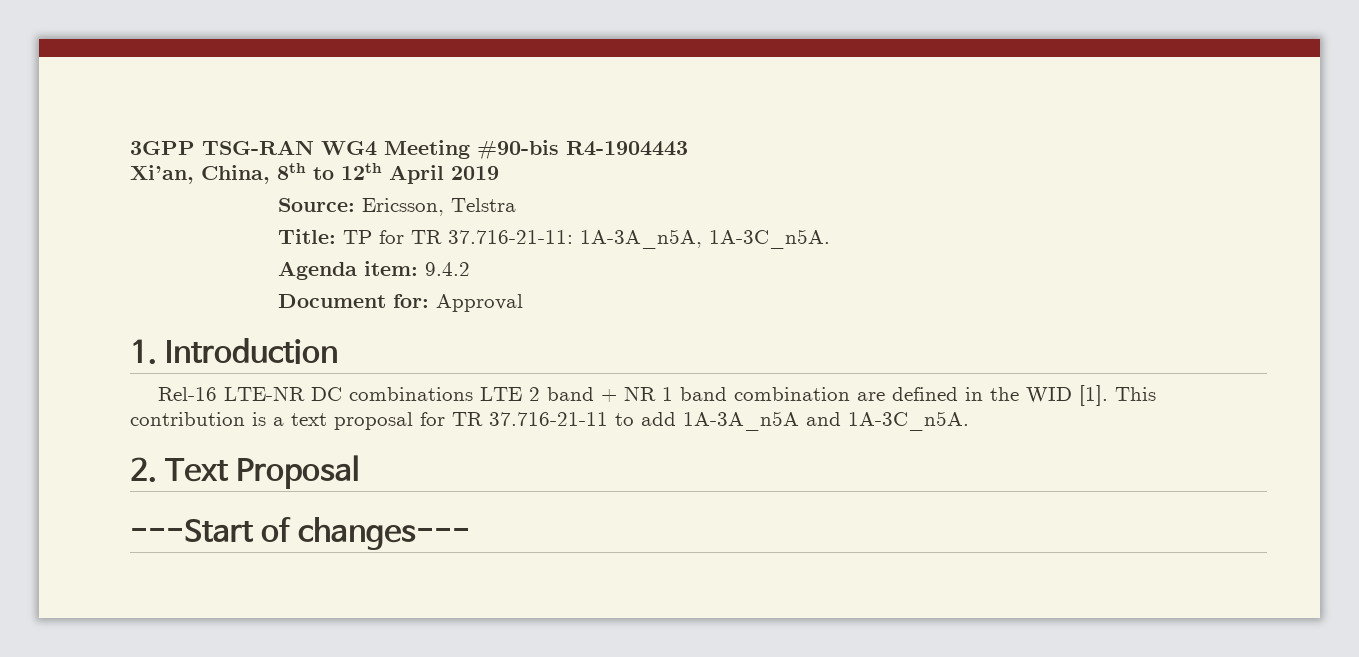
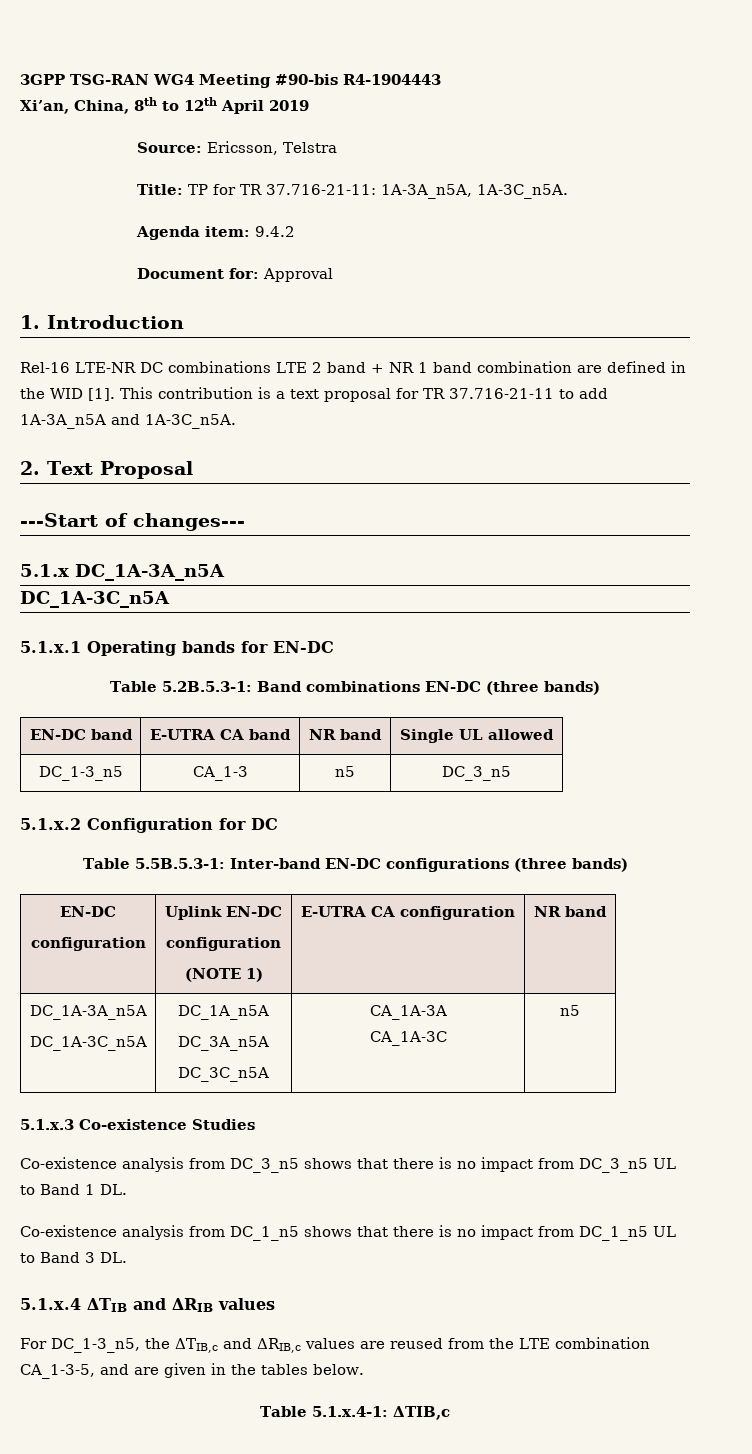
(471, 533) none -> [20,564,225,581] [20,591,170,608] [20,641,334,656] [110,681,600,695] [29,729,133,740] [150,729,291,740] [309,729,382,740] [399,729,554,743] [38,766,123,781] [192,766,248,781] [335,766,355,777] [441,766,511,781] [20,818,278,833] [82,858,628,872] [60,906,116,917] [30,937,146,951] [165,906,282,920] [166,937,281,951] [184,968,263,982] [300,906,515,920] [534,906,607,917] [29,1005,147,1020] [29,1036,147,1051] [178,1005,269,1020] [178,1036,269,1051] [178,1067,269,1082] [369,1005,447,1020] [369,1031,447,1046] [560,1005,580,1016] [20,1119,255,1130] [20,1157,676,1173] [20,1184,127,1195] [20,1225,676,1241] [20,1252,127,1263] [20,1298,275,1312] [20,1337,650,1353] [20,1363,364,1379] [260,1406,450,1420] // 5.1.x DC_1A-3A_n5A // DC_1A-3C_n5A // 5.1.x.1 Operating bands for EN-DC // Table 5.2B.5.3-1: Band combinations EN-DC (three bands) // EN-DC band | E-UTRA CA band | NR band | Single UL allowed // DC_1-3_n5 | CA_1-3 | n5 | DC_3_n5 // 5.1.x.2 Configuration for DC // Table 5.5B.5.3-1: Inter-band EN-DC configurations (three bands) // EN-DC // configuration | Uplink EN-DC // configuration // (NOTE 1) | E-UTRA CA configuration | NR band // DC_1A-3A_n5A // DC_1A-3C_n5A | DC_1A_n5A // DC_3A_n5A // DC_3C_n5A | CA_1A-3A // CA_1A-3C | n5 // 5.1.x.3 Co-existence Studies // Co-existence analysis from DC_3_n5 shows that there is no impact from DC_3_n5 UL to Band 1 DL. // Co-existence analysis from DC_1_n5 shows that there is no impact from DC_1_n5 UL to Band 3 DL. // 5.1.x.4 ∆TIB and ∆RIB values // For DC_1-3_n5, the ΔTIB,c and ΔRIB,c values are reused from the LTE combination CA_1-3-5, and are given in the tables below. // Table 5.1.x.4-1: ΔTIB,c

